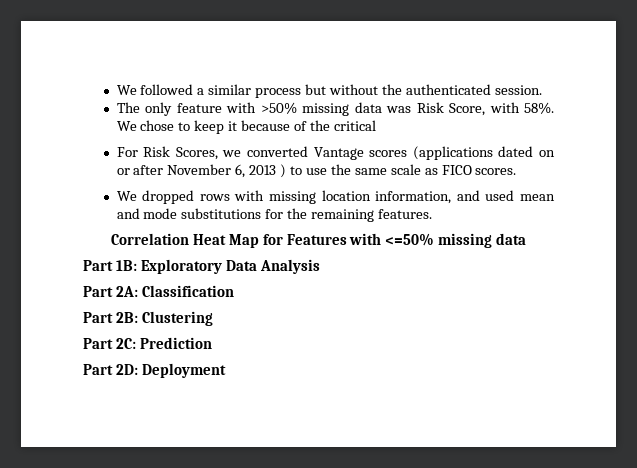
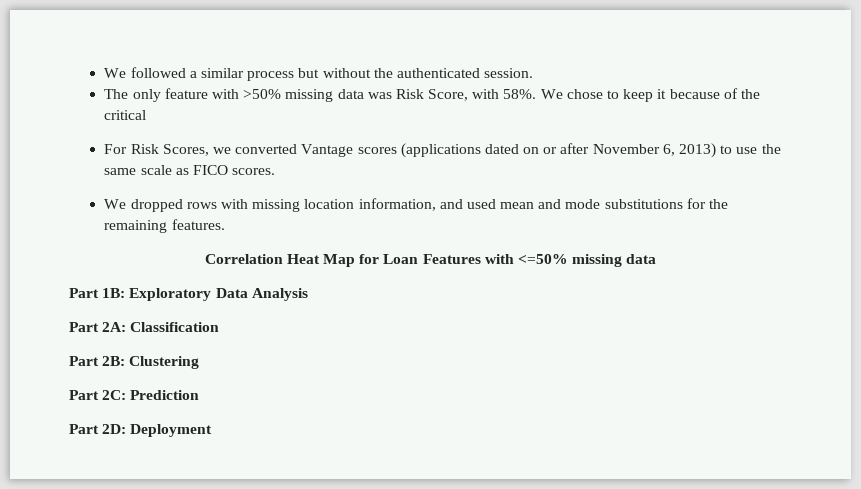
[249,164,287,178] 2013 ) -> [678,143,716,158] 2013)
(283, 239) none -> [383,254,419,264] Loan

